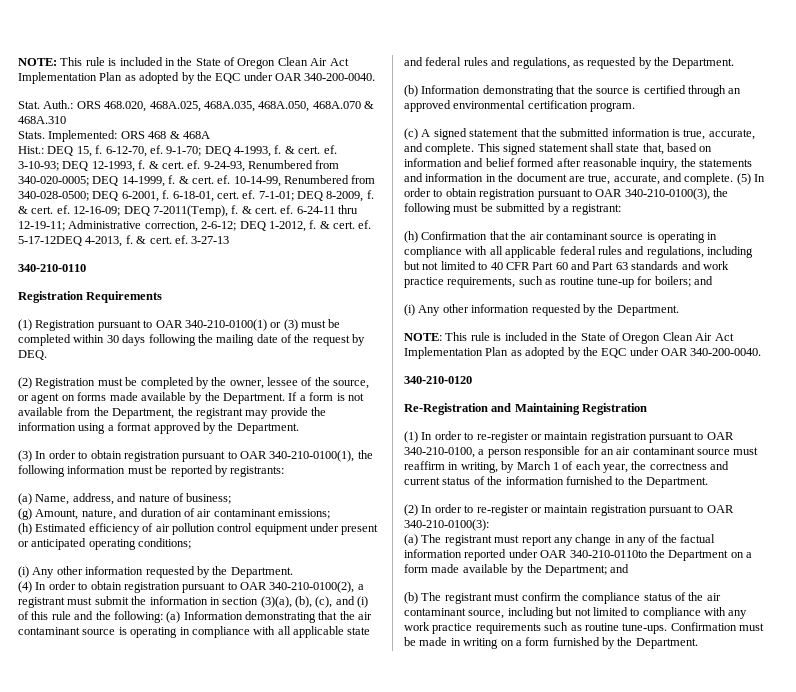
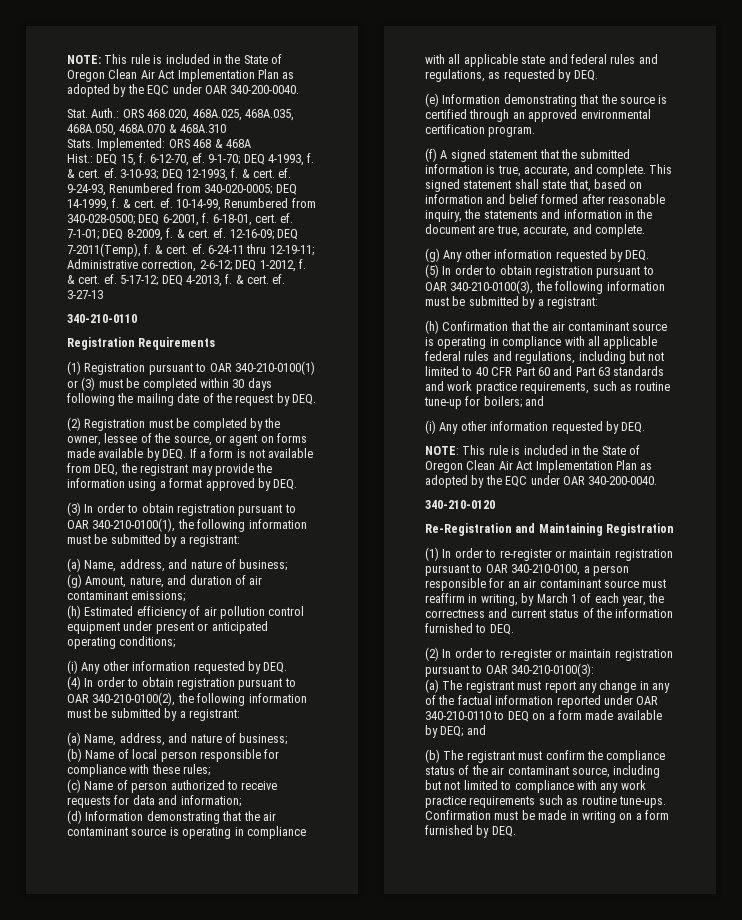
[18,236,82,246] 5-17-12DEQ -> [120,275,183,286] 5-17-12; DEQ
[204,392,285,404] the Department. -> [162,449,187,460] DEQ.
[93,407,175,419] the Department, -> [94,464,119,476] DEQ,
[218,422,299,434] the Department. -> [273,479,298,490] DEQ.
[170,465,285,477] reported by registrants: -> [110,534,240,547] submitted by a registrant:
[212,566,293,578] the Department. -> [263,662,288,673] DEQ.
[357,584,364,590] [18,596,369,608] [18,611,181,623] a registrant must submit the information in section (3)(a), (b), (c), and (i) of this rule and the following: (a) -> [177,693,307,706] [67,708,240,721] [67,732,288,746] [67,748,280,762] [67,764,211,777] [67,779,278,793] [67,795,241,808] [67,810,82,824] the following information must be submitted by a registrant: // (a) Name, address, and nature of business; // (b) Name of local person responsible for compliance with these rules; // (c) Name of person authorized to receive requests for data and information; // (d)
[654,57,735,69] [404,85,418,97] the Department. // (b) -> [573,70,598,81] [425,93,439,107] DEQ. // (e)
[404,128,418,140] (c) -> [425,148,437,162] (f)
(734, 179) none -> [425,248,650,262] // (g) Any other information requested by DEQ. //
(451, 209) none -> [606,281,665,291] information
[598,304,679,316] the Department. -> [621,422,646,433] DEQ.
[627,476,708,488] the Department. -> [489,624,514,635] DEQ.
[569,549,729,561] 340-210-0110to the Department -> [425,711,529,722] 340-210-0110 to DEQ
[526,564,607,576] the Department; -> [440,726,464,737] DEQ;
[617,637,698,649] the Department. -> [491,826,516,837] DEQ.

